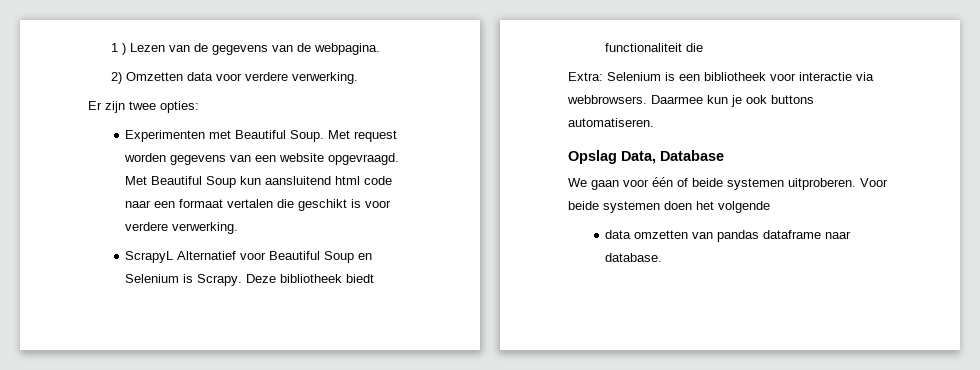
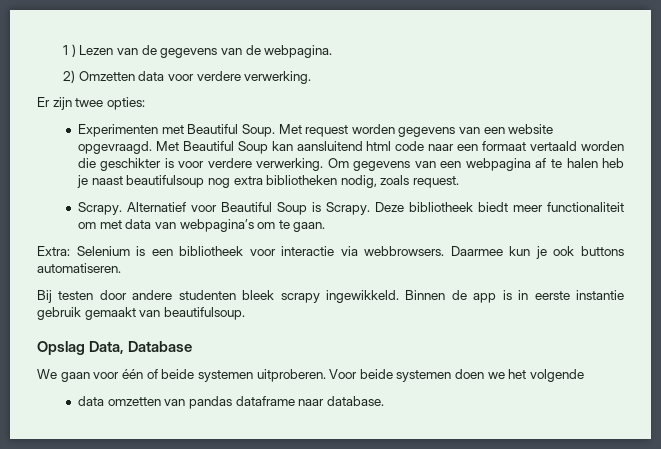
[240,176,262,185] kun -> [271,141,293,151] kan
[227,199,348,211] vertalen die geschikt -> [530,141,625,151] [77,158,162,171] vertaald worden die geschikter
[125,251,174,263] // ScrapyL -> [327,158,624,171] [76,175,460,188] [77,202,122,215] Om gegevens van een webpagina af te halen heb je naast beautifulsoup nog extra bibliotheken nodig, zoals request. // Scrapy.
[358,253,373,260] [125,274,180,283] en Selenium -> (307, 208) none
[605,43,704,52] functionaliteit die -> [512,202,625,212] [77,219,326,232] meer functionaliteit om met data van webpagina’s om te gaan.
(654, 122) none -> [37,290,625,303] [37,307,245,320] // Bij testen door andere studenten bleek scrapy ingewikkeld. Binnen de app is in eerste instantie gebruik gemaakt van beautifulsoup.
(692, 205) none -> [487,372,505,379] we

